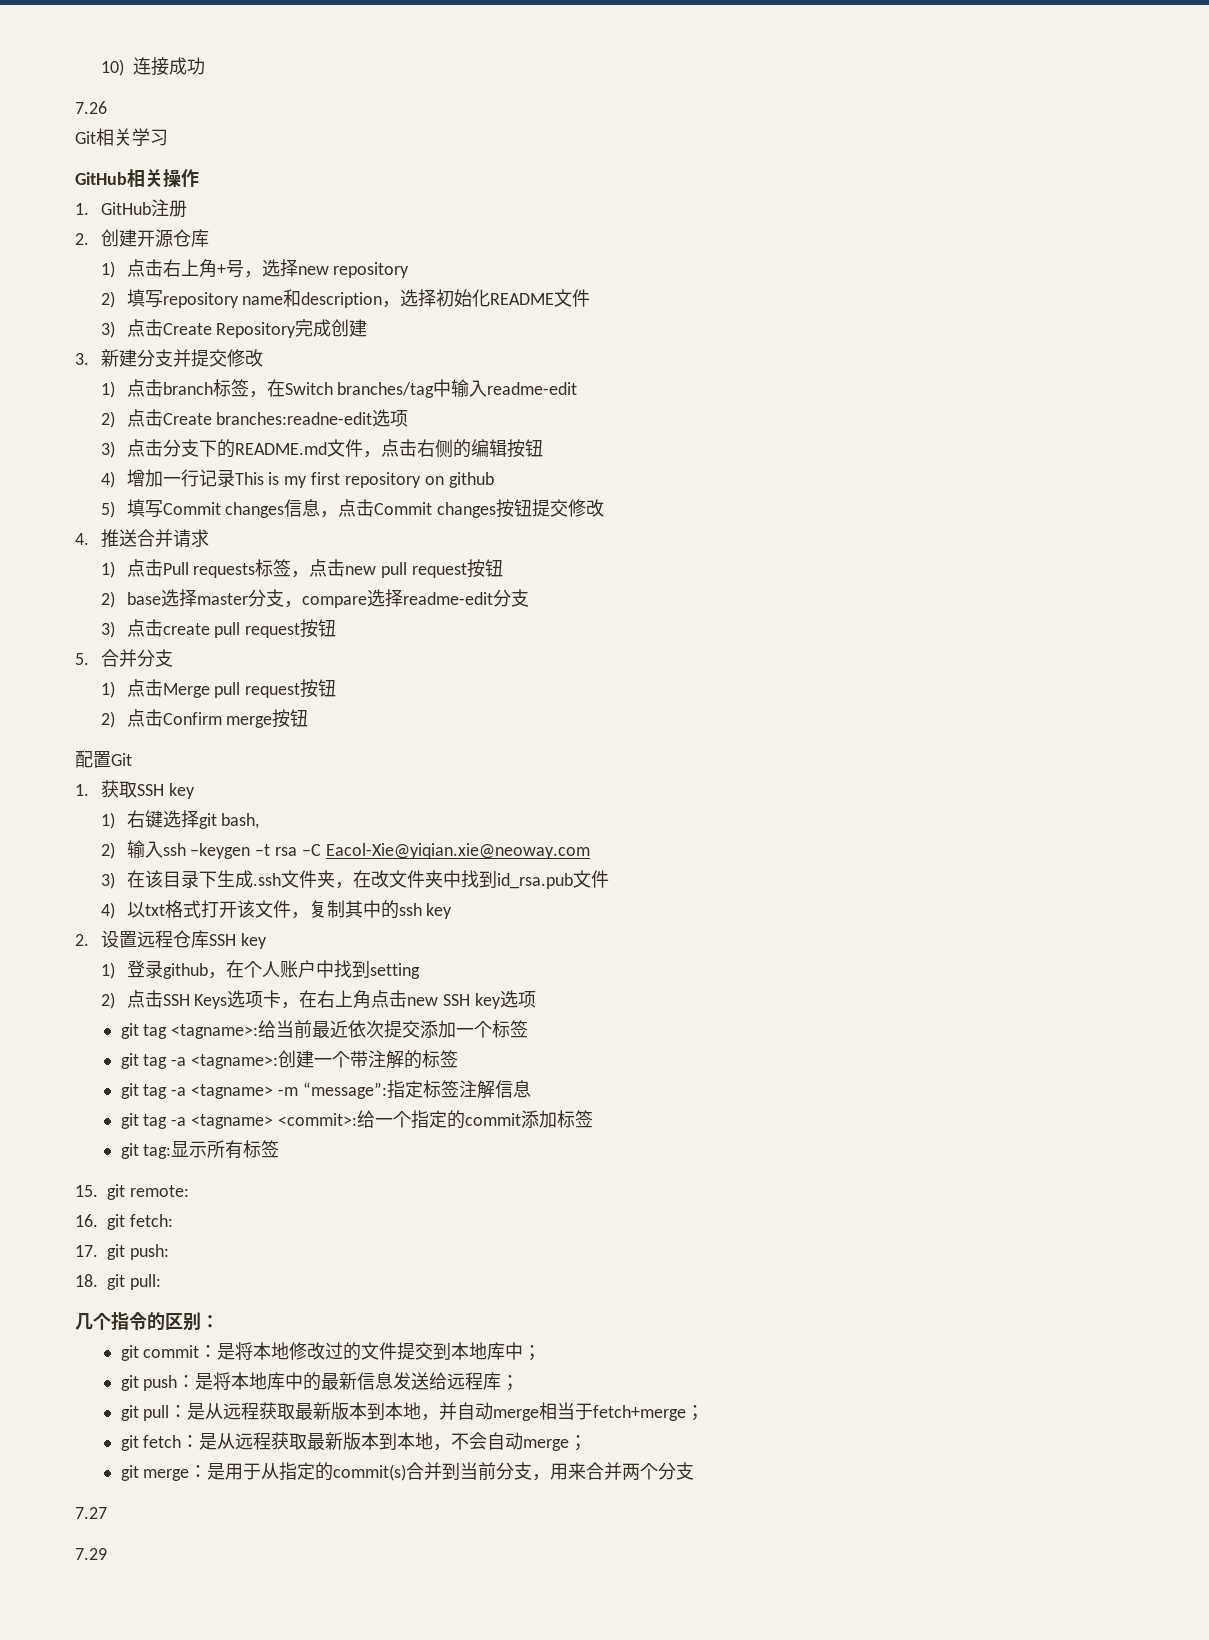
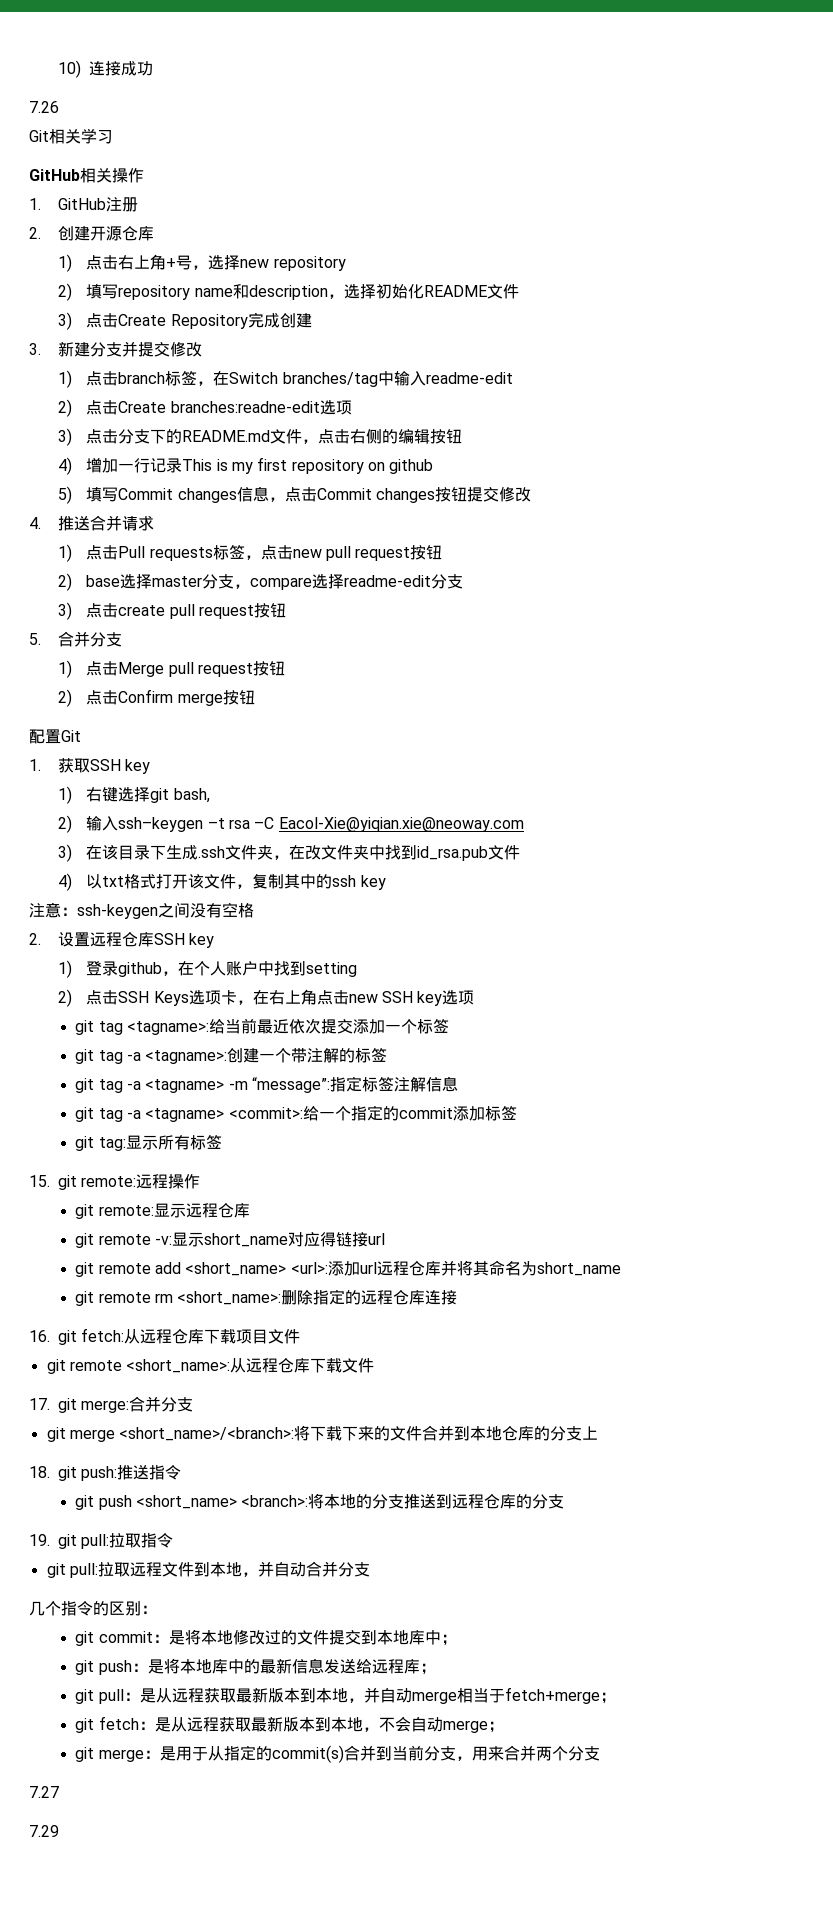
[162,843,251,859] ssh –keygen -> [118,817,204,832] ssh–keygen
(453, 911) none -> [29,902,254,919] // 注意：ssh-keygen之间没有空格
[75,1214,173,1230] [75,1244,169,1260] [75,1274,161,1290] // 16. git fetch: // 17. git push: // 18. git pull: -> [136,1174,201,1189] [75,1203,250,1219] [75,1232,385,1248] [75,1260,621,1277] [75,1289,458,1306] [29,1328,301,1345] [46,1358,375,1374] [29,1396,194,1413] [46,1425,599,1442] [29,1464,182,1481] [75,1493,565,1510] [29,1533,174,1549] [46,1561,370,1578] 远程操作 // git remote:显示远程仓库 // git remote -v:显示short_name对应得链接url // git remote add <short_name> <url>:添加url远程仓库并将其命名为short_name // git remote rm <short_name>:删除指定的远程仓库连接 // 16. git fetch:从远程仓库下载项目文件 // git remote <short_name>:从远程仓库下载文件 // 17. git merge:合并分支 // git merge <short_name>/<branch>:将下载下来的文件合并到本地仓库的分支上 // 18. git push:推送指令 // git push <short_name> <branch>:将本地的分支推送到远程仓库的分支 // 19. git pull:拉取指令 // git pull:拉取远程文件到本地，并自动合并分支

